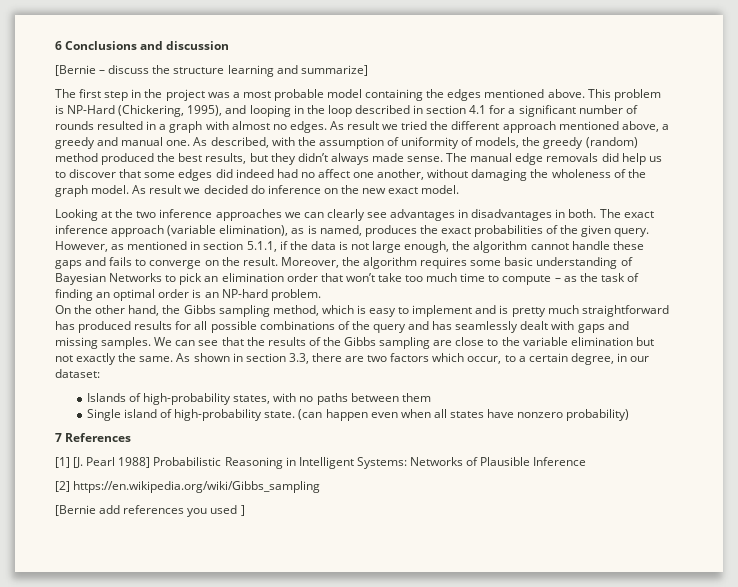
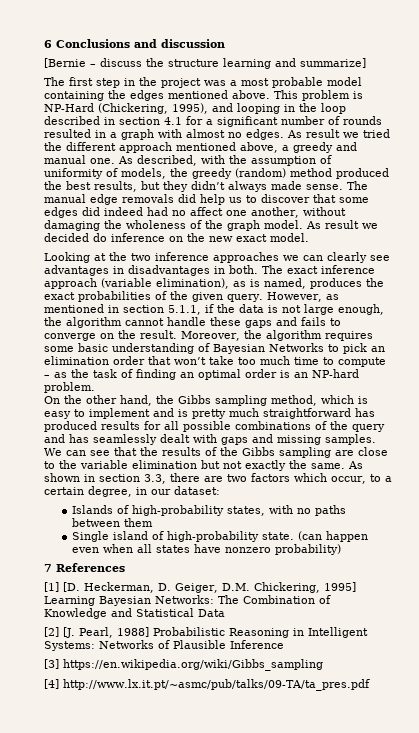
[73,457,116,468] [J. Pearl -> [63,582,356,593] [44,595,331,606] [44,608,225,619] [44,627,113,638] [D. Heckerman, D. Geiger, D.M. Chickering, 1995] Learning Bayesian Networks: The Combination of Knowledge and Statistical Data // [2] [J. Pearl,
[55,481,70,492] [2] -> [44,659,59,669] [3]
[55,505,245,517] [Bernie add references you used ] -> [44,679,370,691] [4] http://www.lx.it.pt/~asmc/pub/talks/09-TA/ta_pres.pdf

